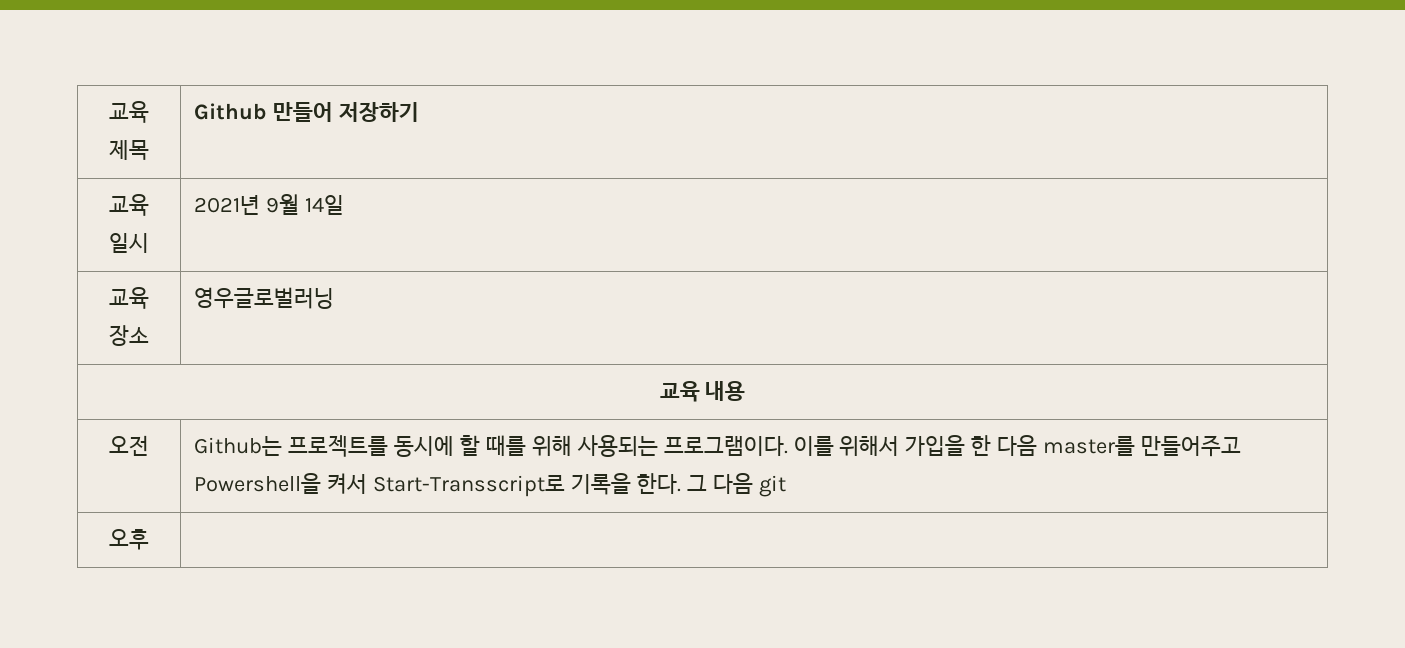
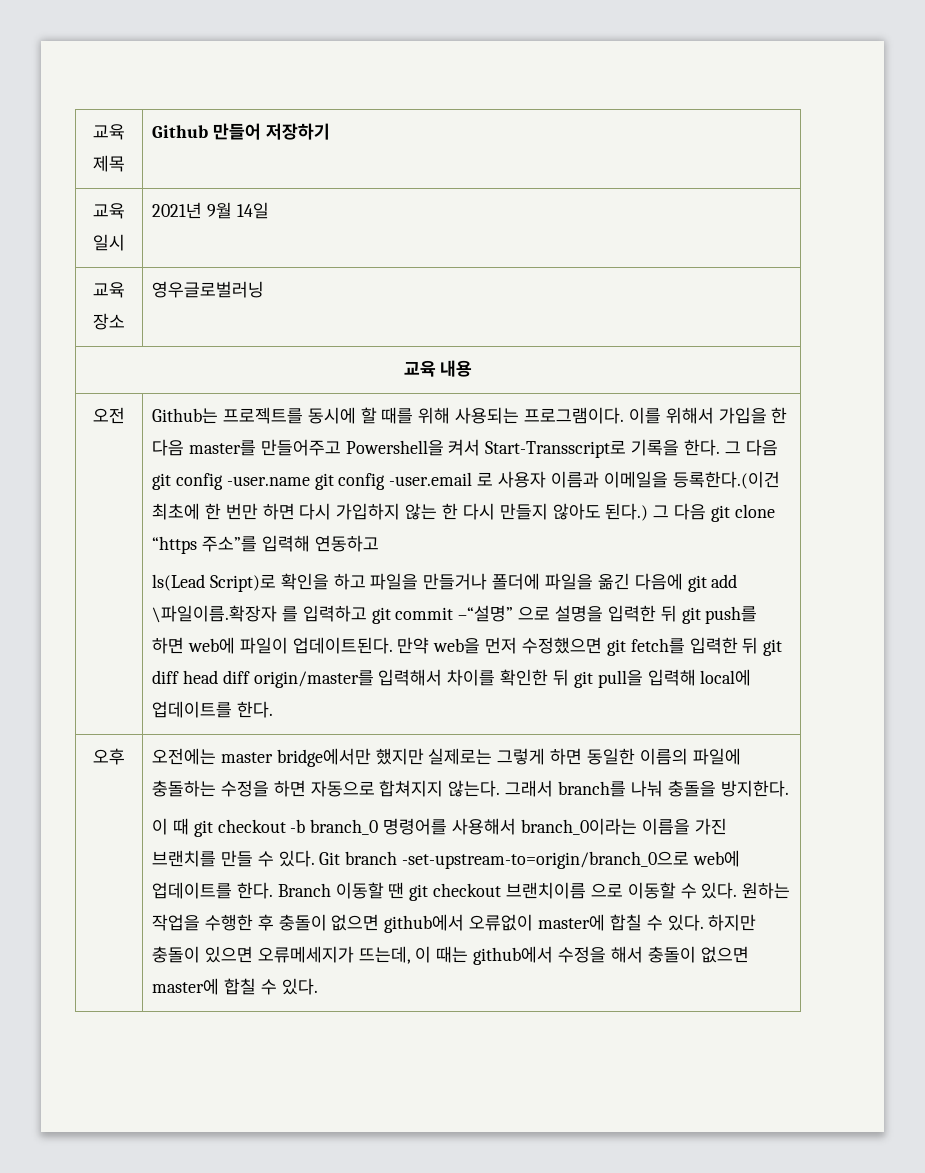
[109,529,149,550] // 오후 | -> [175,471,780,490] [151,503,775,522] [151,535,379,554] [151,573,738,592] [151,605,758,624] [151,637,783,656] [151,669,752,688] [151,701,273,718] [93,748,125,765] [151,748,741,767] [151,780,789,797] [151,818,727,837] [151,850,740,869] [151,882,791,901] [151,914,757,933] [151,946,749,965] [151,978,318,995] config -user.name git config -user.email 로 사용자 이름과 이메일을 등록한다.(이건 최초에 한 번만 하면 다시 가입하지 않는 한 다시 만들지 않아도 된다.) 그 다음 git clone “https 주소”를 입력해 연동하고 // ls(Lead Script)로 확인을 하고 파일을 만들거나 폴더에 파일을 옮긴 다음에 git add \파일이름.확장자 를 입력하고 git commit –“설명” 으로 설명을 입력한 뒤 git push를 하면 web에 파일이 업데이트된다. 만약 web을 먼저 수정했으면 git fetch를 입력한 뒤 git diff head diff origin/master를 입력해서 차이를 확인한 뒤 git pull을 입력해 local에 업데이트를 한다. // 오후 | 오전에는 master bridge에서만 했지만 실제로는 그렇게 하면 동일한 이름의 파일에 충돌하는 수정을 하면 자동으로 합쳐지지 않는다. 그래서 branch를 나눠 충돌을 방지한다. // 이 때 git checkout -b branch_0 명령어를 사용해서 branch_0이라는 이름을 가진 브랜치를 만들 수 있다. Git branch -set-upstream-to=origin/branch_0으로 web에 업데이트를 한다. Branch 이동할 땐 git checkout 브랜치이름 으로 이동할 수 있다. 원하는 작업을 수행한 후 충돌이 없으면 github에서 오류없이 master에 합칠 수 있다. 하지만 충돌이 있으면 오류메세지가 뜨는데, 이 때는 github에서 수정을 해서 충돌이 없으면 master에 합칠 수 있다.

